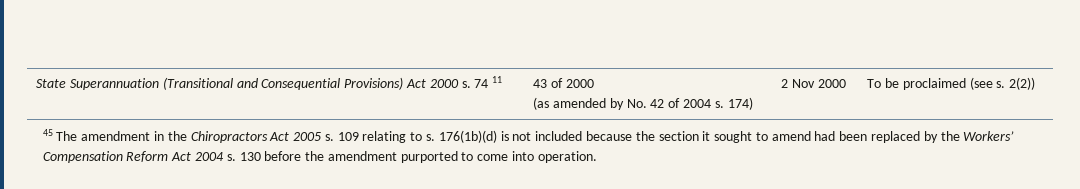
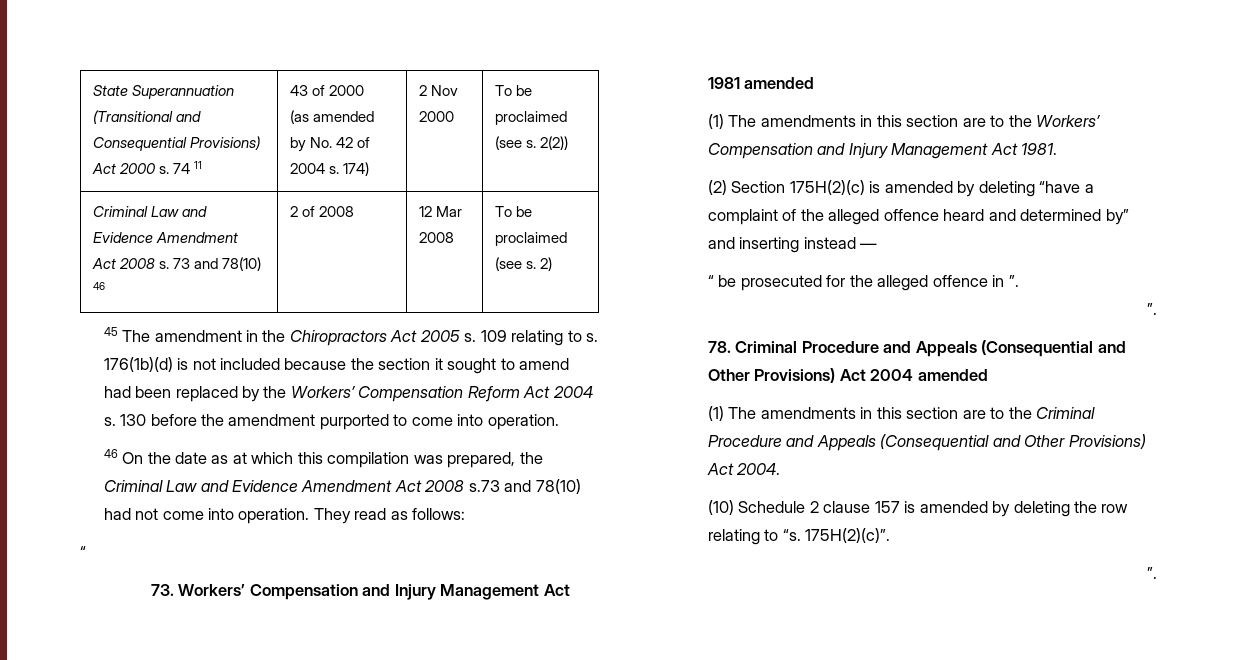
(1036, 83) none -> [93,206,208,217] [93,232,239,243] [92,257,262,271] [93,282,106,290] [290,206,355,217] [419,206,463,217] [419,232,455,243] [495,206,533,217] [495,232,568,246] [495,257,553,271] // Criminal Law and Evidence Amendment Act 2008 s. 73 and 78(10) 46 | 2 of 2008 | 12 Mar 2008 | To be proclaimed (see s. 2)
(597, 157) none -> [103,449,543,468] [103,479,581,494] [103,508,466,524] [80,546,86,558] [150,584,570,600] [707,77,815,89] [707,114,1101,129] [707,143,1058,159] [707,180,1094,197] [707,209,1129,225] [707,237,878,253] [707,275,1019,291] [1147,303,1157,315] [707,340,1126,357] [707,368,988,383] [707,406,1095,421] [707,434,1146,451] [706,463,781,475] [707,500,1129,517] [707,528,891,545] [1147,567,1157,579] // 46 On the date as at which this compilation was prepared, the Criminal Law and Evidence Amendment Act 2008 s.73 and 78(10) had not come into operation. They read as follows: // “ // 73. Workers’ Compensation and Injury Management Act 1981 amended // (1) The amendments in this section are to the Workers’ Compensation and Injury Management Act 1981. // (2) Section 175H(2)(c) is amended by deleting “have a complaint of the alleged offence heard and determined by” and inserting instead — // “ be prosecuted for the alleged offence in ”. // ”. // 78. Criminal Procedure and Appeals (Consequential and Other Provisions) Act 2004 amended // (1) The amendments in this section are to the Criminal Procedure and Appeals (Consequential and Other Provisions) Act 2004. // (10) Schedule 2 clause 157 is amended by deleting the row relating to “s. 175H(2)(c)”. // ”.

